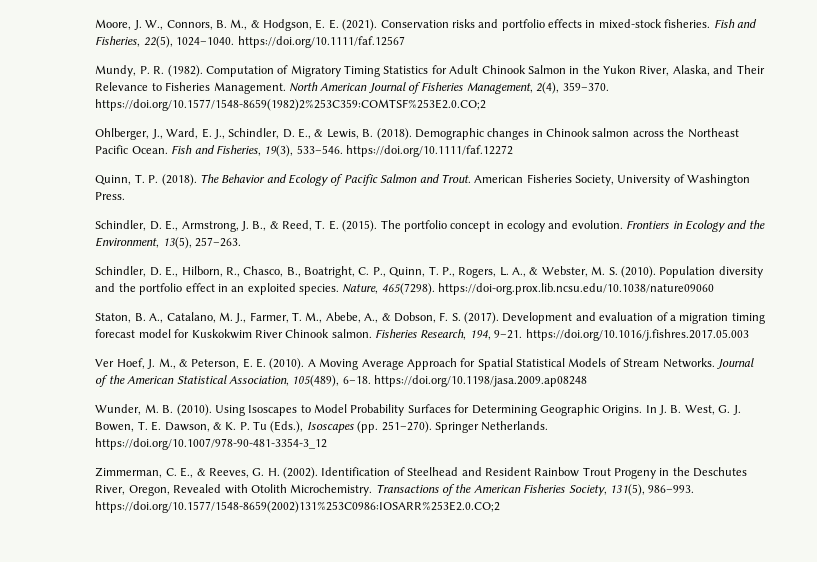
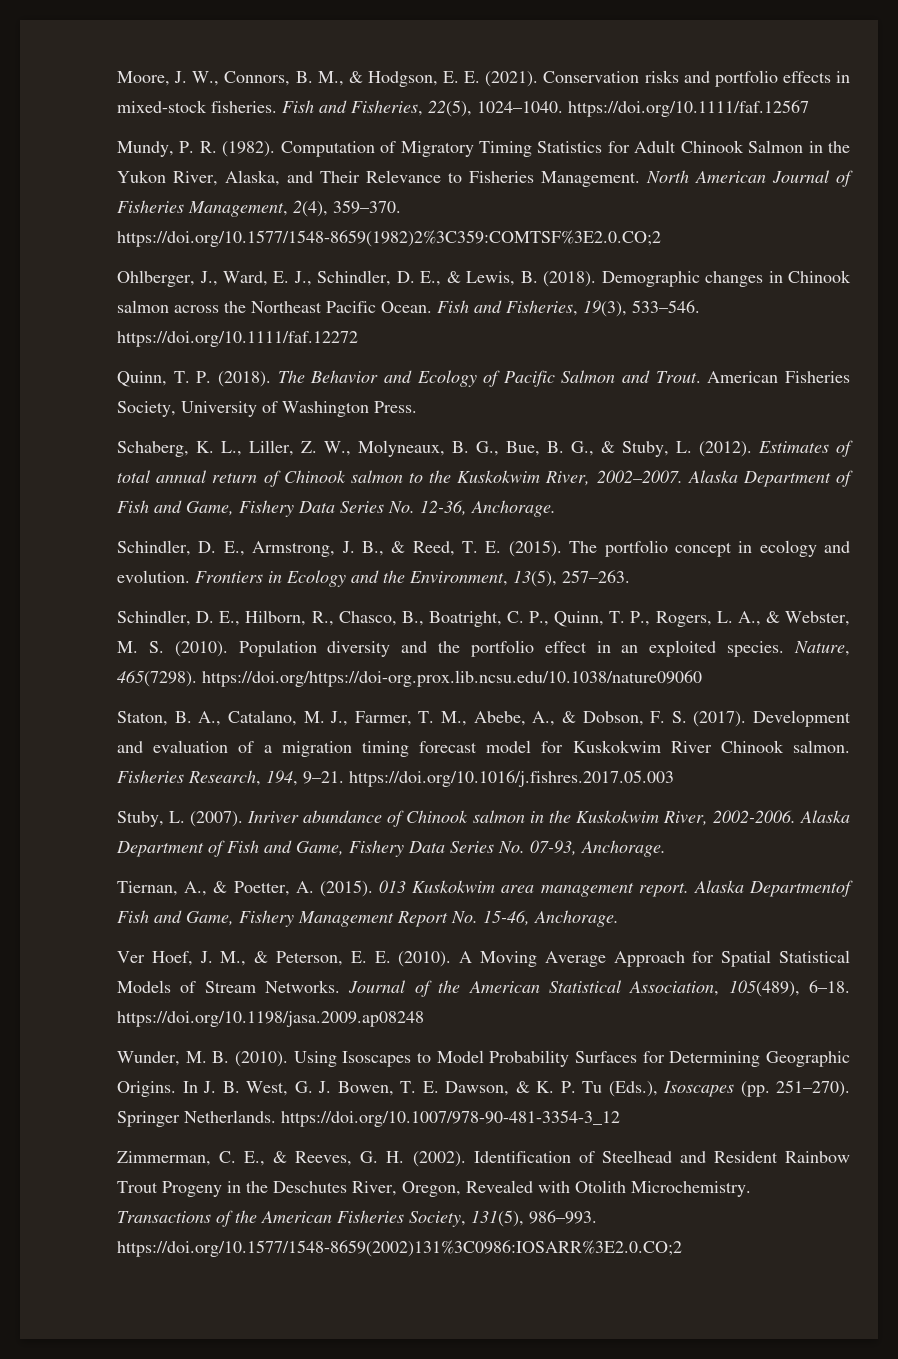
[95,99,487,111] https://doi.org/10.1577/1548-8659(1982)2%253C359:COMTSF%253E2.0.CO;2 -> [117,230,662,247] https://doi.org/10.1577/1548-8659(1982)2%3C359:COMTSF%3E2.0.CO;2
(126, 196) none -> [117,440,854,457] [117,470,853,487] [117,500,557,517] // Schaberg, K. L., Liller, Z. W., Molyneaux, B. G., Bue, B. G., & Stuby, L. (2012). Estimates of total annual return of Chinook salmon to the Kuskokwim River, 2002–2007. Alaska Department of Fish and Game, Fishery Data Series No. 12-36, Anchorage.
[438,283,715,295] https://doi-org.prox.lib.ncsu.edu/10.1038/nature09060 -> [202,670,703,687] https://doi.org/https://doi-org.prox.lib.ncsu.edu/10.1038/nature09060
(749, 335) none -> [117,810,851,827] [116,840,667,857] [117,880,854,897] [117,910,620,927] // Stuby, L. (2007). Inriver abundance of Chinook salmon in the Kuskokwim River, 2002-2006. Alaska Department of Fish and Game, Fishery Data Series No. 07-93, Anchorage. // Tiernan, A., & Poetter, A. (2015). 013 Kuskokwim area management report. Alaska Departmentof Fish and Game, Fishery Management Report No. 15-46, Anchorage.
[95,501,501,513] https://doi.org/10.1577/1548-8659(2002)131%253C0986:IOSARR%253E2.0.CO;2 -> [117,1240,683,1257] https://doi.org/10.1577/1548-8659(2002)131%3C0986:IOSARR%3E2.0.CO;2

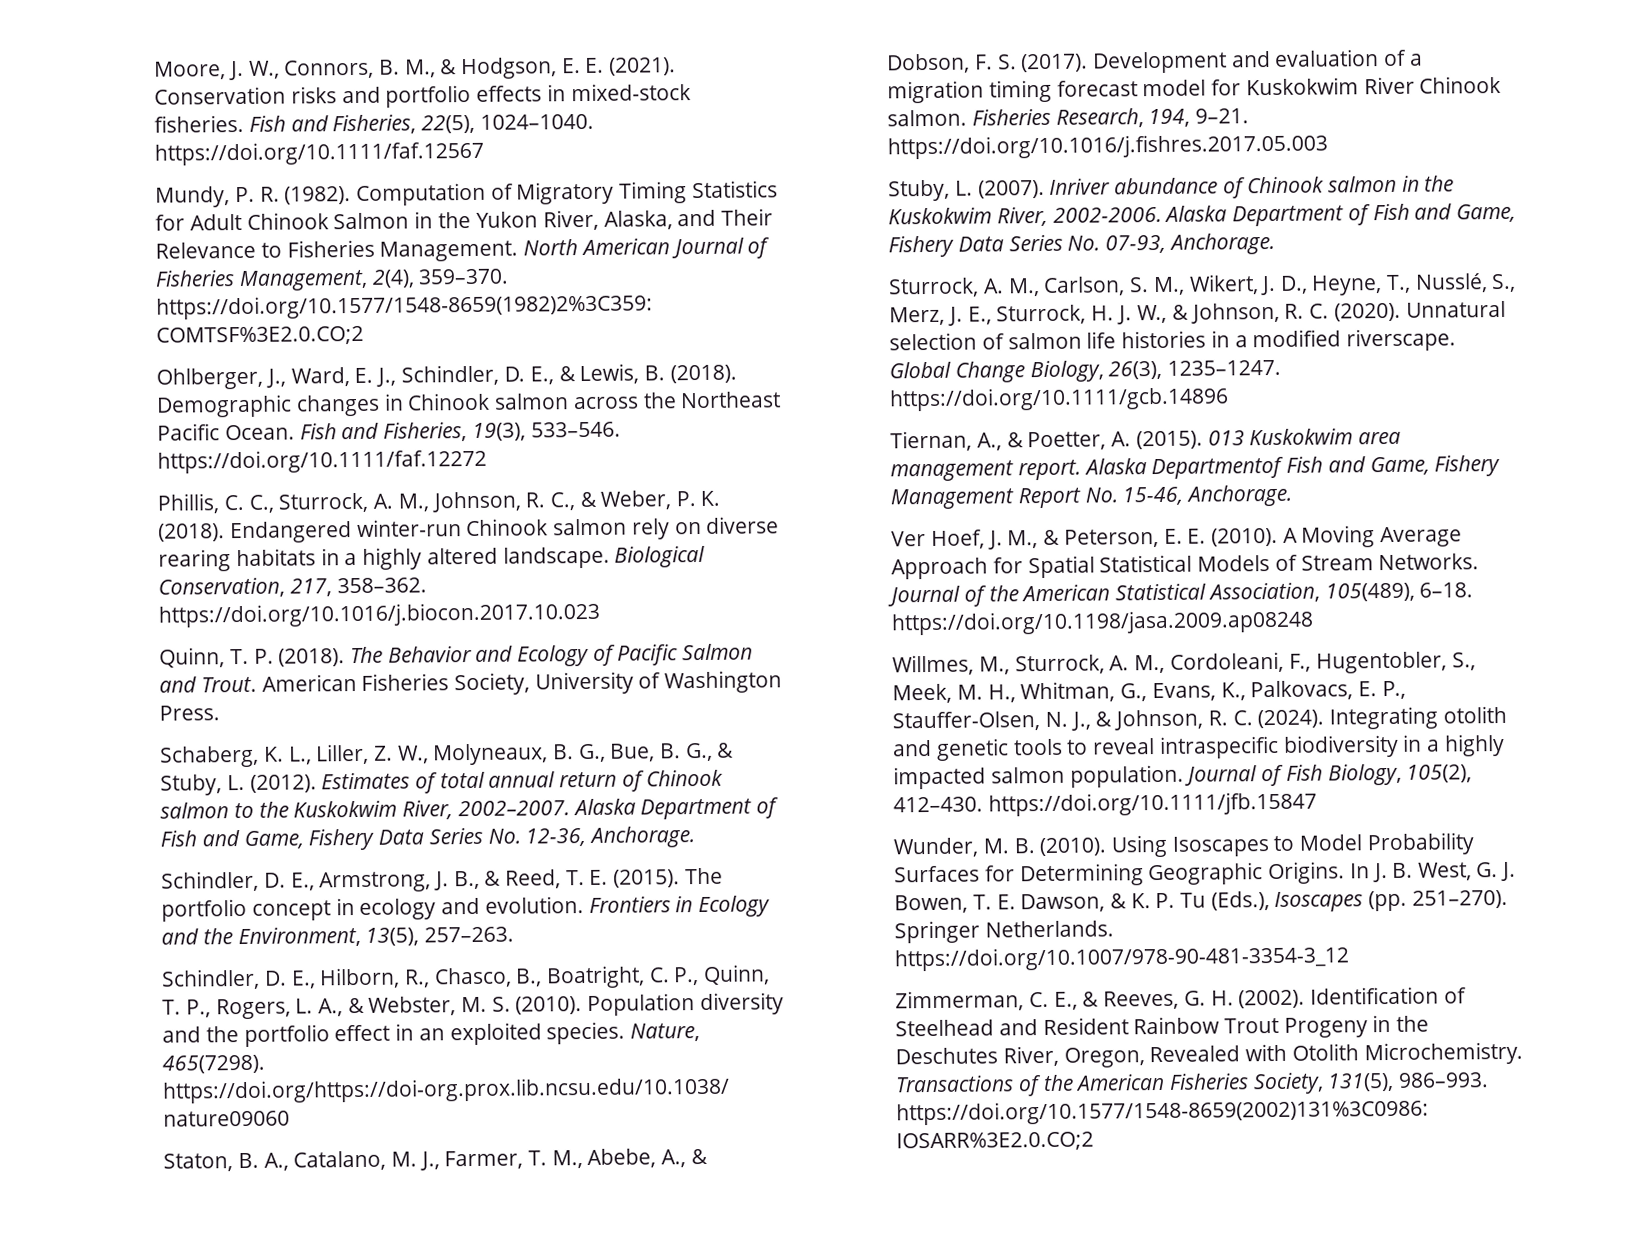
(359, 339) none -> [157,490,721,514] [158,516,780,544] [158,545,706,572] [158,577,427,598] [158,601,601,628] // Phillis, C. C., Sturrock, A. M., Johnson, R. C., & Weber, P. K. (2018). Endangered winter-run Chinook salmon rely on diverse rearing habitats in a highly altered landscape. Biological Conservation, 217, 358–362. https://doi.org/10.1016/j.biocon.2017.10.023
(667, 848) none -> [888,273,1517,298] [889,300,1506,326] [889,328,1456,352] [889,359,1282,383] [889,386,1230,412] // Sturrock, A. M., Carlson, S. M., Wikert, J. D., Heyne, T., Nusslé, S., Merz, J. E., Sturrock, H. J. W., & Johnson, R. C. (2020). Unnatural selection of salmon life histories in a modified riverscape. Global Change Biology, 26(3), 1235–1247. https://doi.org/10.1111/gcb.14896
(425, 1019) none -> [892,651,1476,676] [892,680,1407,704] [892,705,1507,732] [893,733,1505,761] [893,763,1473,790] [893,791,1318,817] // Willmes, M., Sturrock, A. M., Cordoleani, F., Hugentobler, S., Meek, M. H., Whitman, G., Evans, K., Palkovacs, E. P., Stauffer-Olsen, N. J., & Johnson, R. C. (2024). Integrating otolith and genetic tools to reveal intraspecific biodiversity in a highly impacted salmon population. Journal of Fish Biology, 105(2), 412–430. https://doi.org/10.1111/jfb.15847

